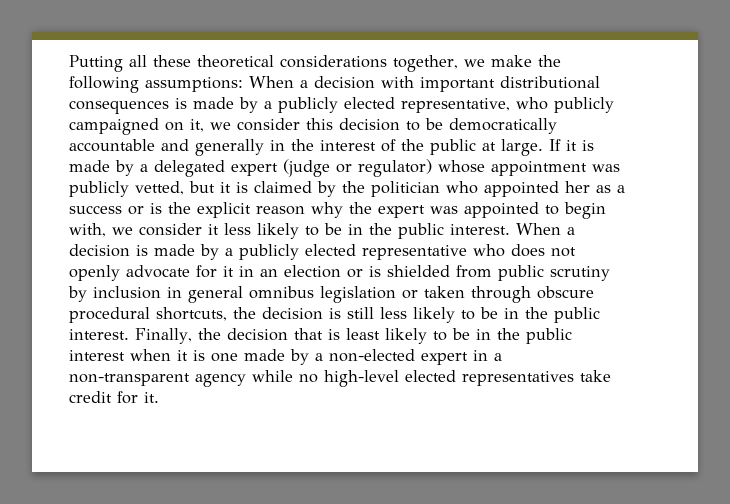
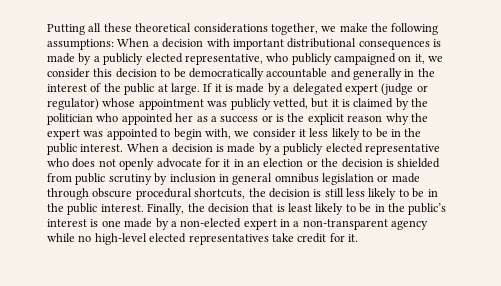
(363, 273) none -> [321,158,383,168] the decision
[424,286,465,298] taken -> [391,173,420,183] made
[525,328,572,344] [69,349,188,361] public interest when it -> [408,203,447,215] [47,219,87,227] public’s interest

